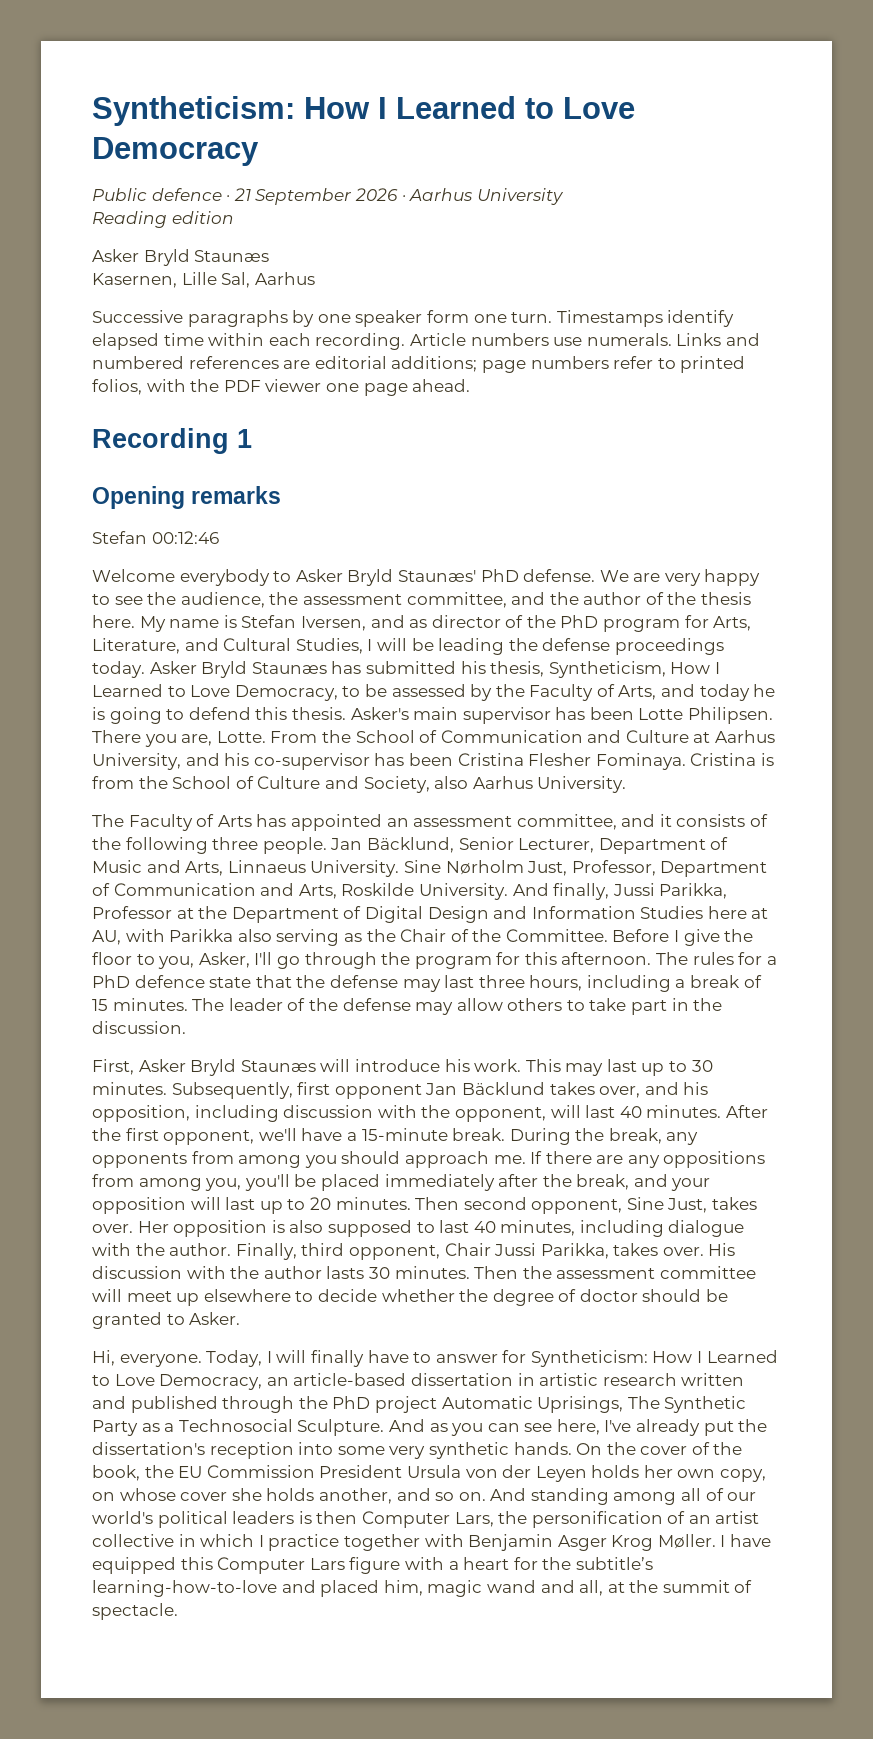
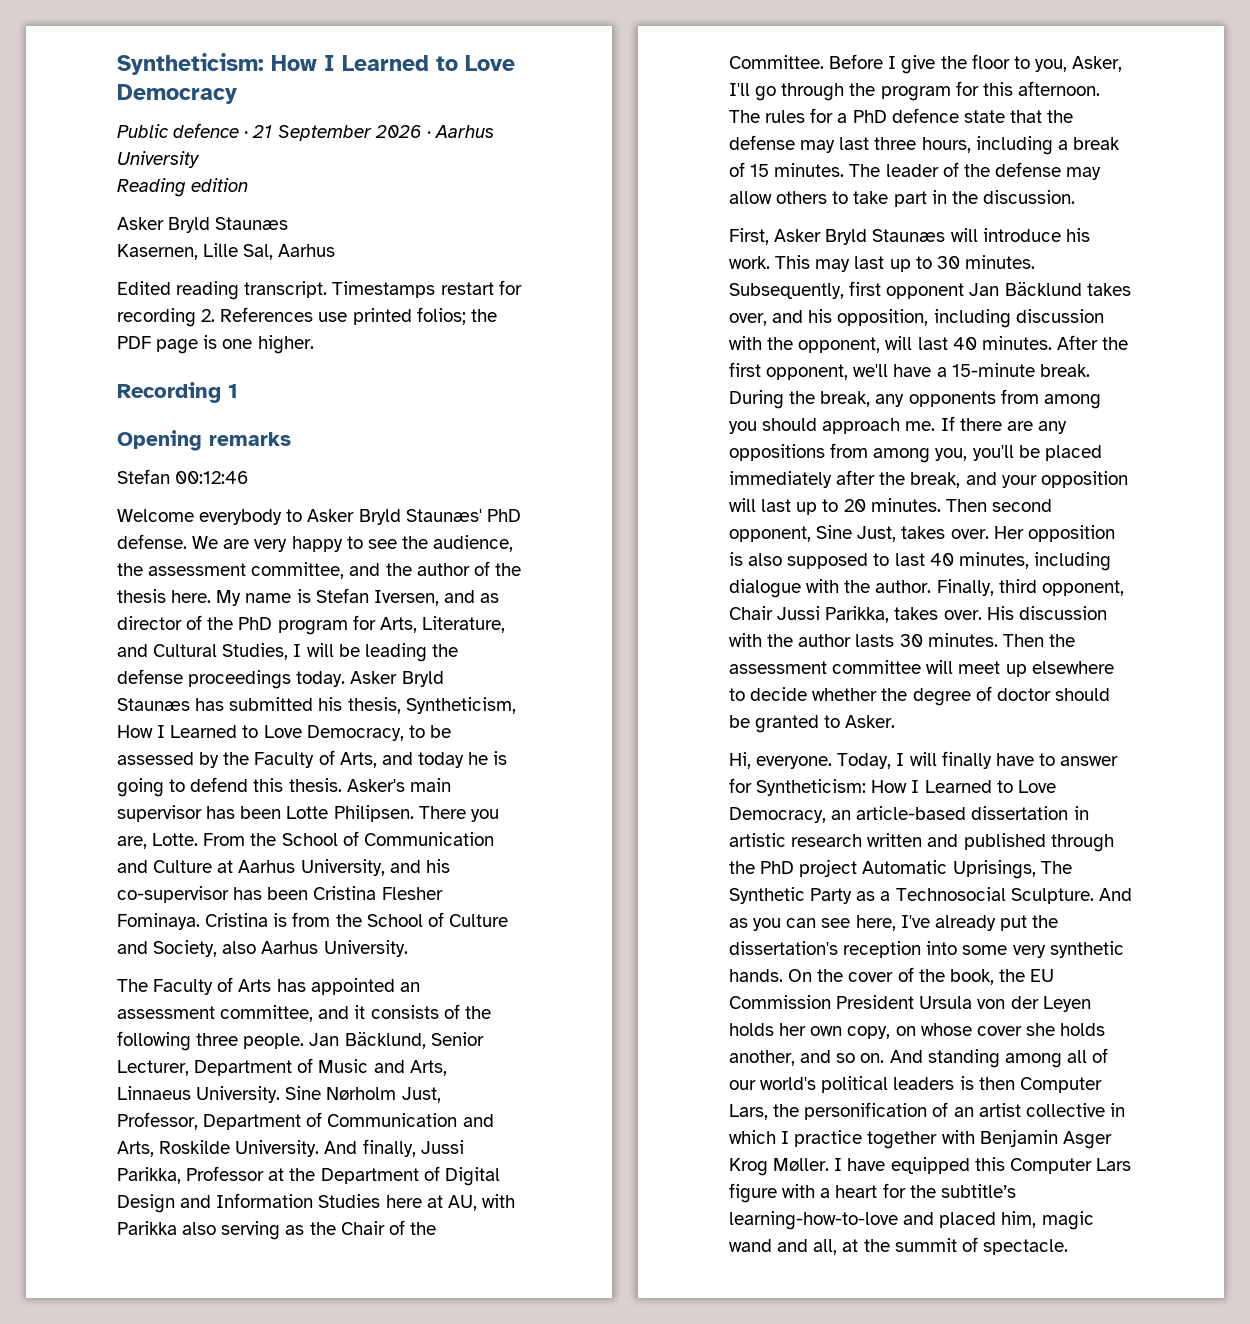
[92,310,735,327] [92,333,760,350] [92,356,746,373] [92,379,471,396] Successive paragraphs by one speaker form one turn. Timestamps identify elapsed time within each recording. Article numbers use numerals. Links and numbered references are editorial additions; page numbers refer to printed folios, with the PDF viewer one page ahead. -> [117,280,522,300] [117,307,497,327] [117,335,314,354] Edited reading transcript. Timestamps restart for recording 2. References use printed folios; the PDF page is one higher.

